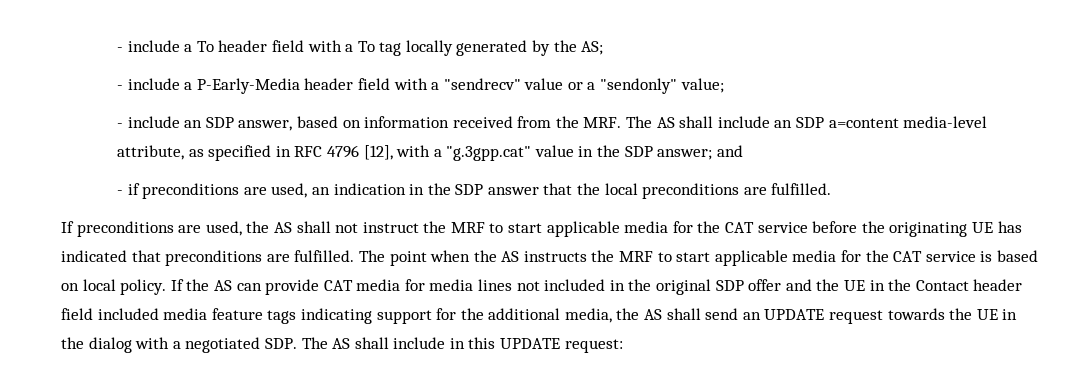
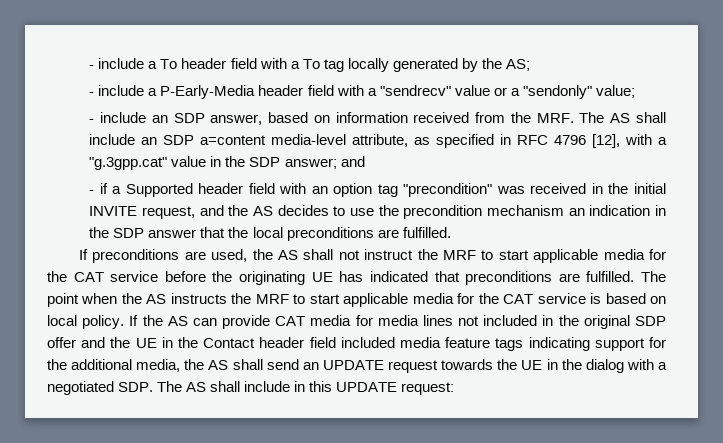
[142,183,308,199] preconditions are used, -> [112,183,667,197] [89,205,564,219] a Supported header field with an option tag "precondition" was received in the initial INVITE request, and the AS decides to use the precondition mechanism

